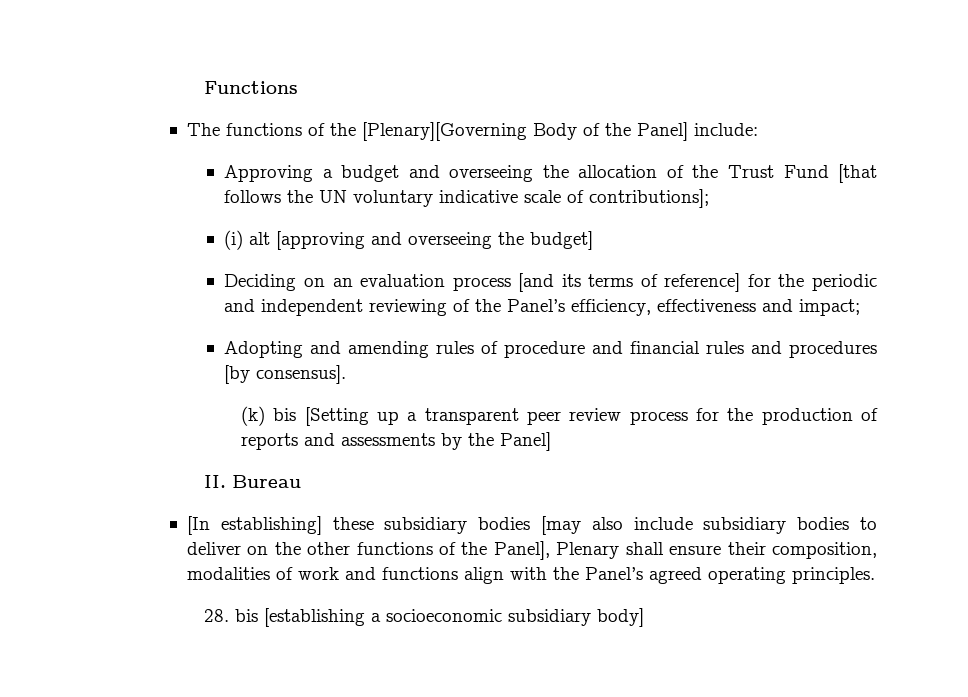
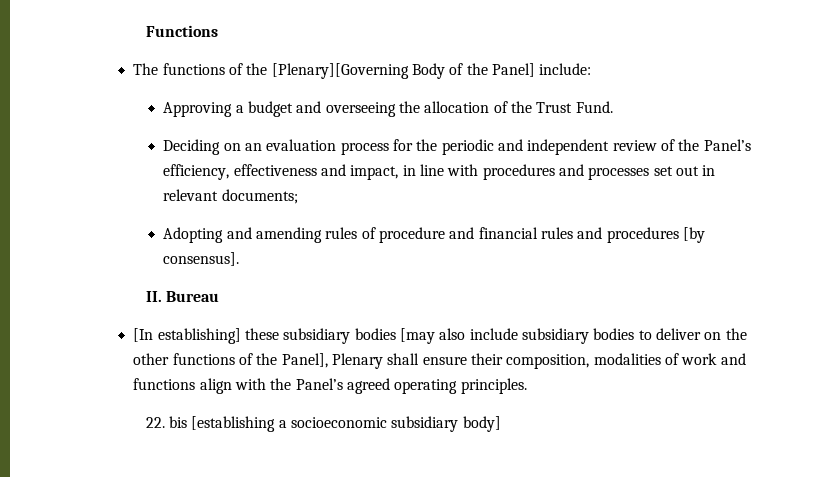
[783,164,877,183] [224,189,710,208] [224,230,594,250] Fund [that follows the UN voluntary indicative scale of contributions]; // (i) alt [approving and overseeing the budget] -> [575,101,613,113] Fund.
[518,273,741,292] [and its terms of reference] -> (389, 148) none
[369,299,448,316] reviewing -> [612,140,657,151] review
[799,299,861,316] impact; -> [350,164,716,180] [163,189,298,204] impact, in line with procedures and processes set out in relevant documents;
[241,406,879,426] [241,432,552,451] // (k) bis [Setting up a transparent peer review process for the production of reports and assessments by the Panel] -> (240, 259) none
[203,609,229,622] 28. -> [145,417,165,428] 22.

